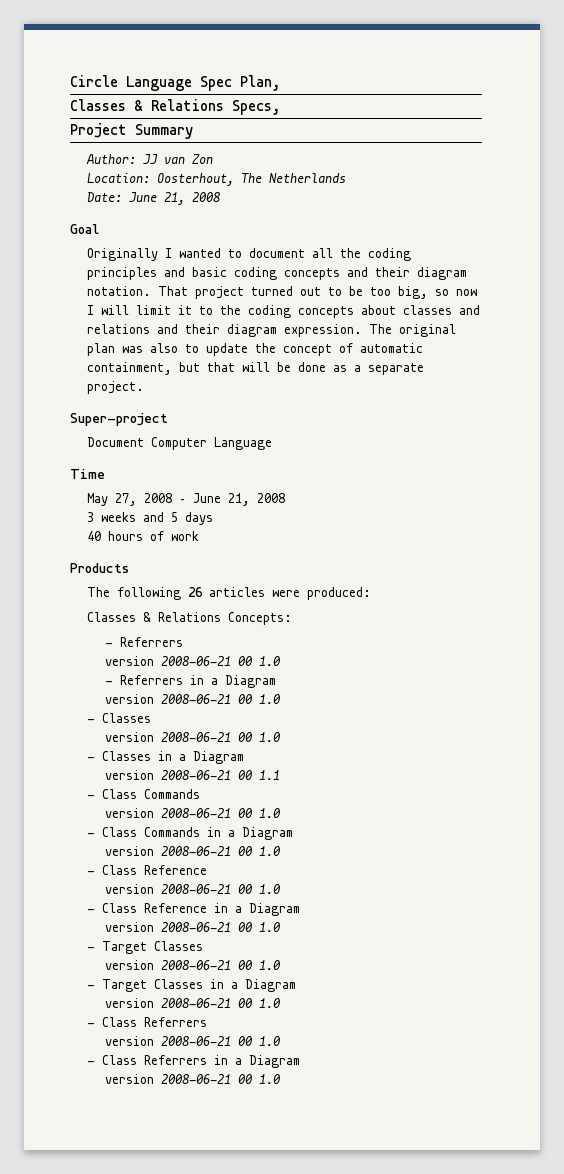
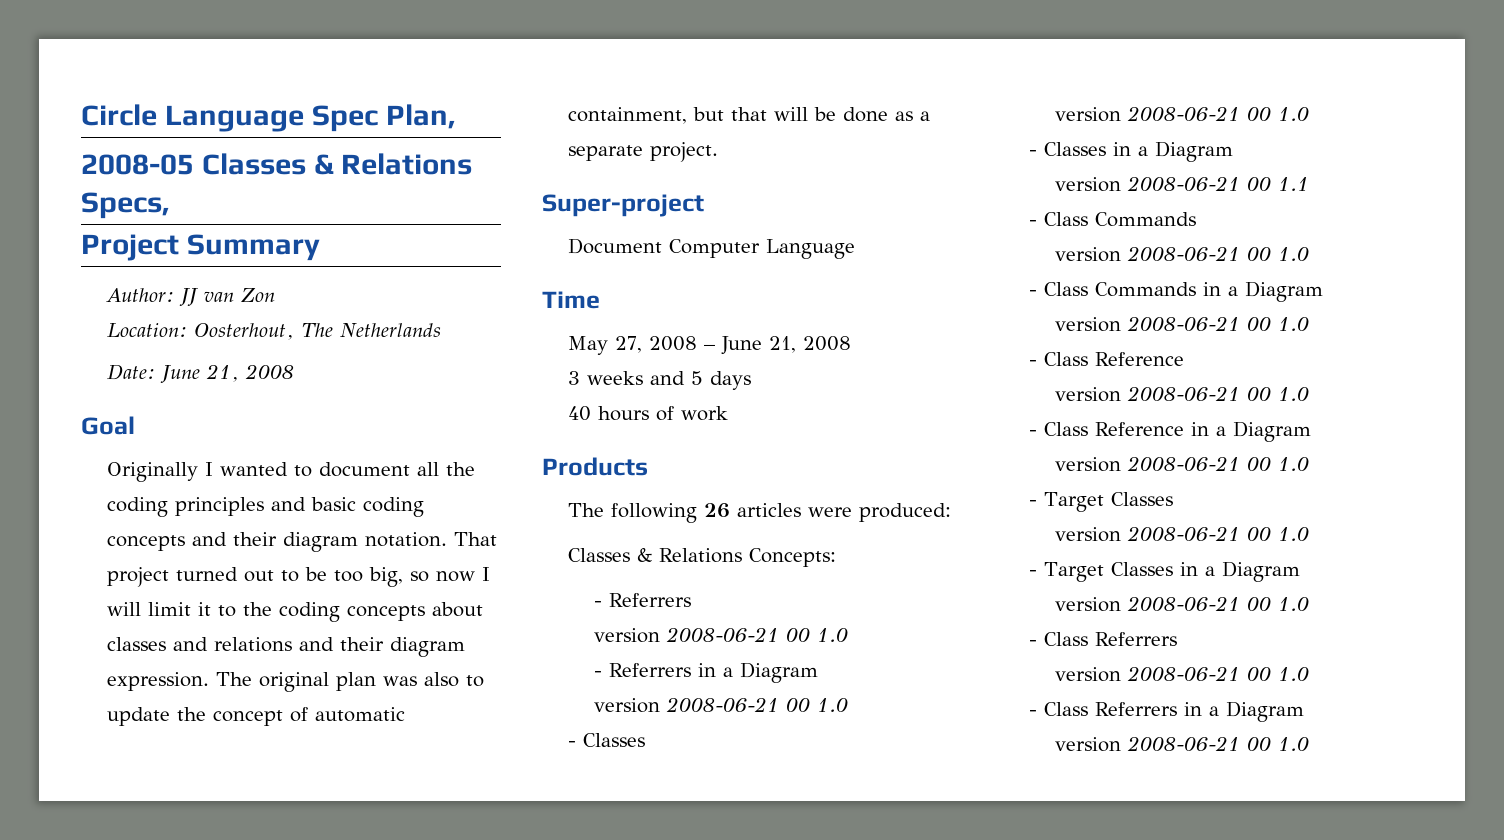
(280, 83) none -> [81,154,194,175] 2008-05

